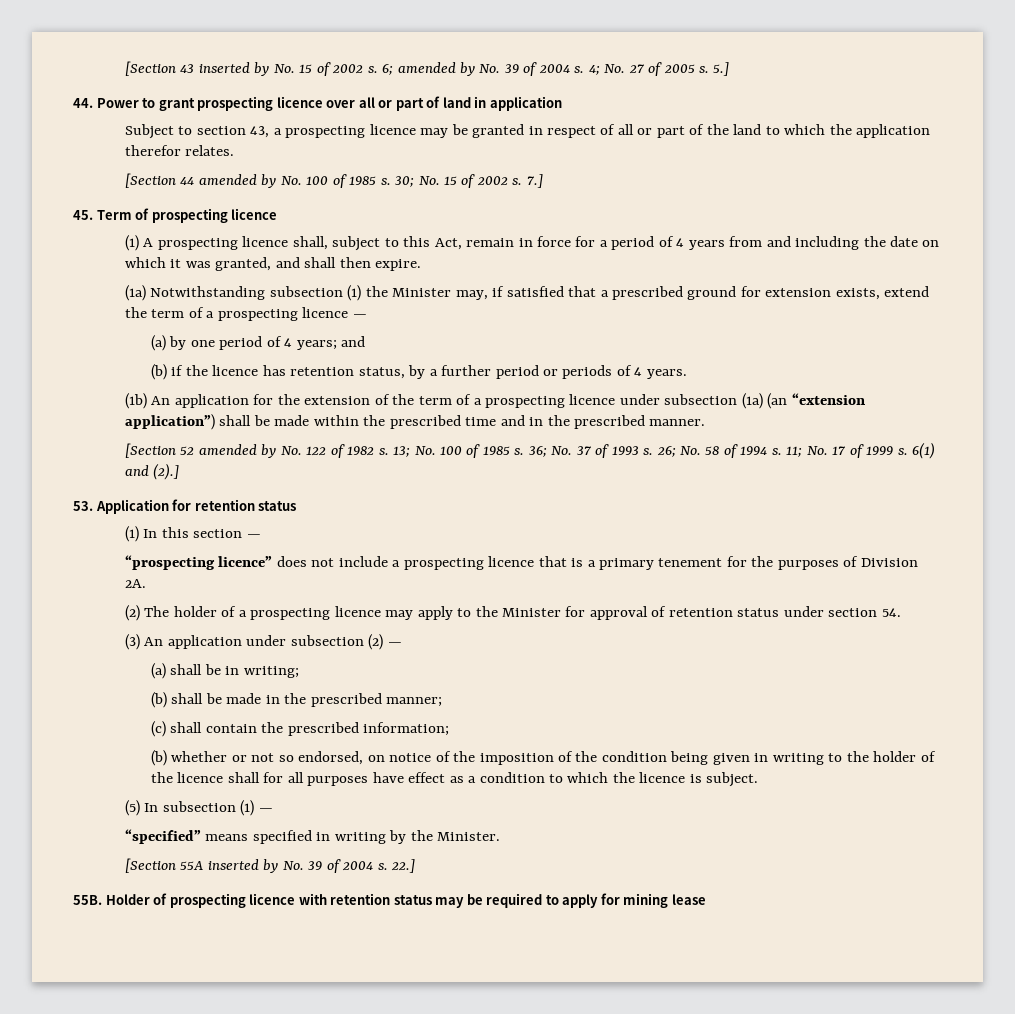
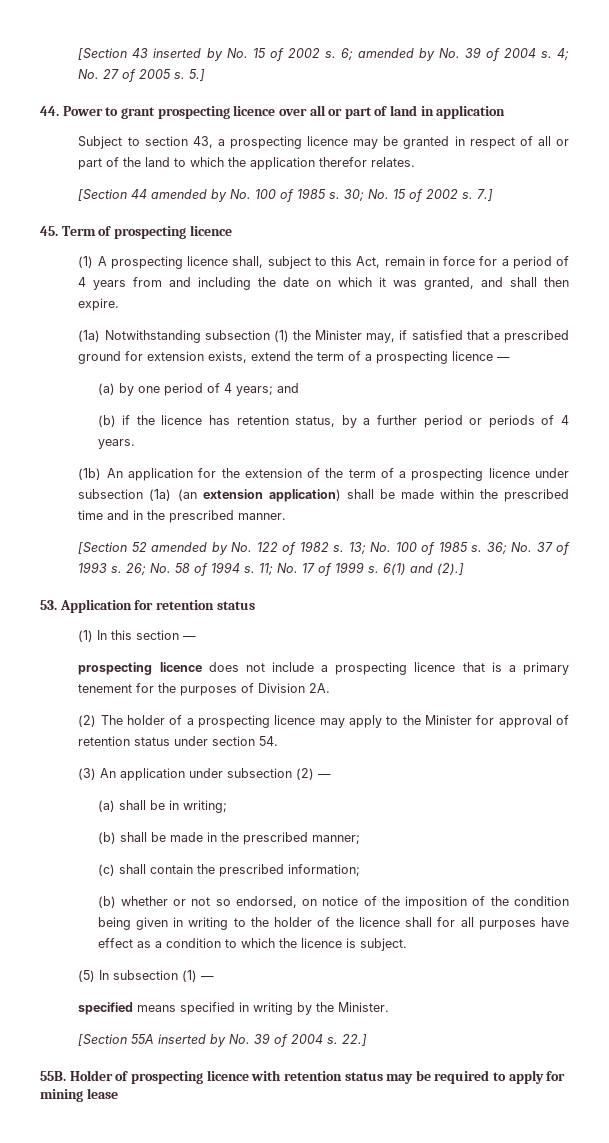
[791,393,865,405] [124,414,215,430] “extension application”) -> [202,489,341,502] extension application)
[124,555,273,570] “prospecting licence” -> [78,662,202,675] prospecting licence
[124,829,201,844] “specified” -> [78,1002,134,1015] specified

